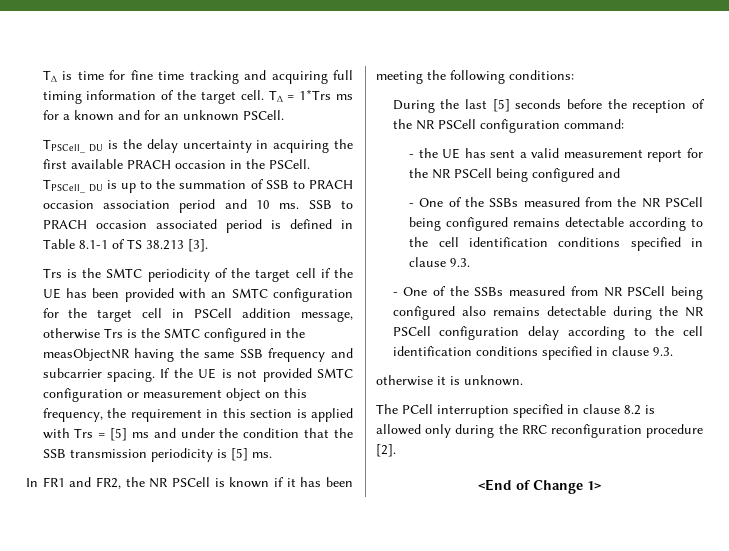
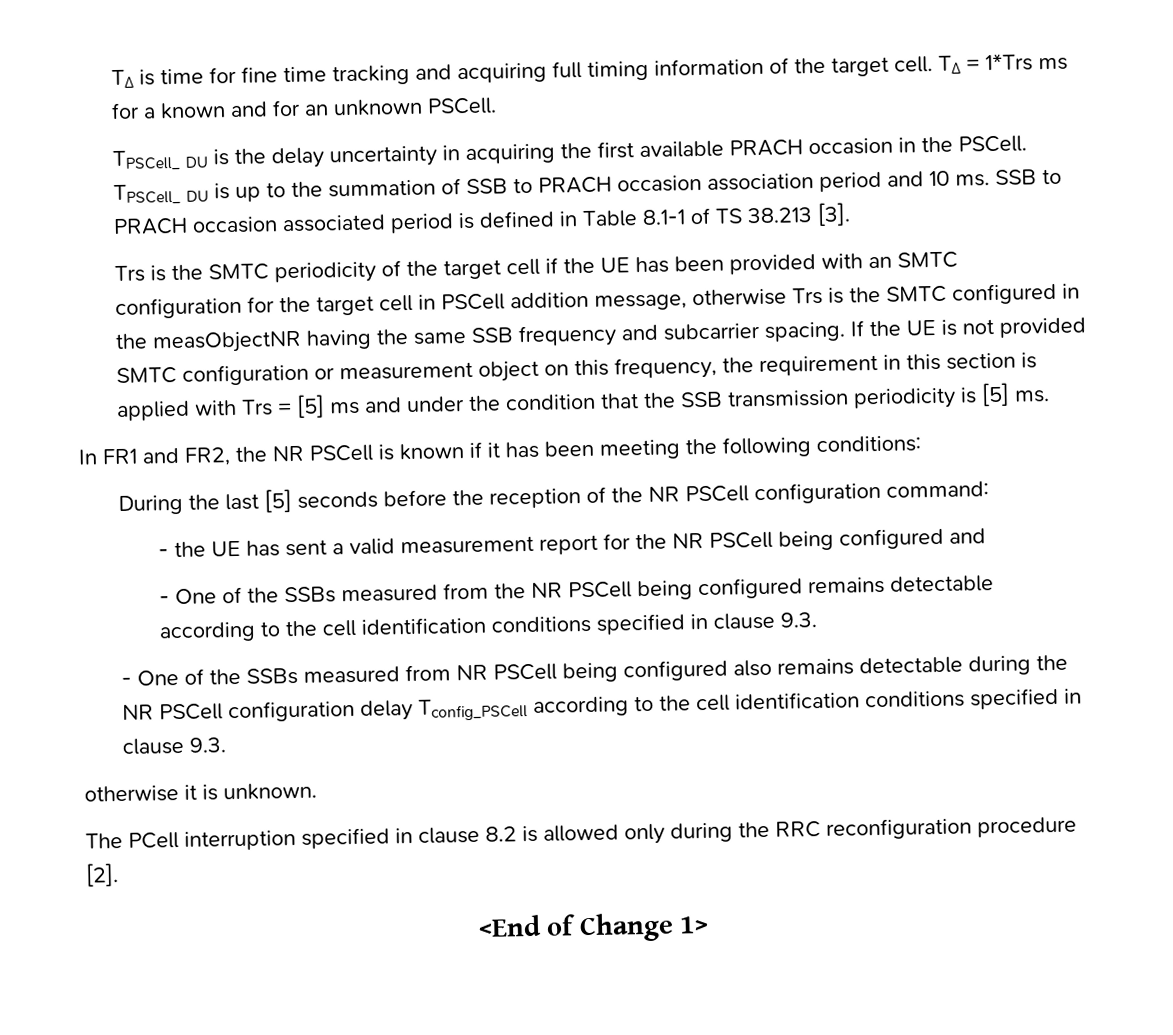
(560, 333) none -> [418,698,529,721] Tconfig_PSCell

